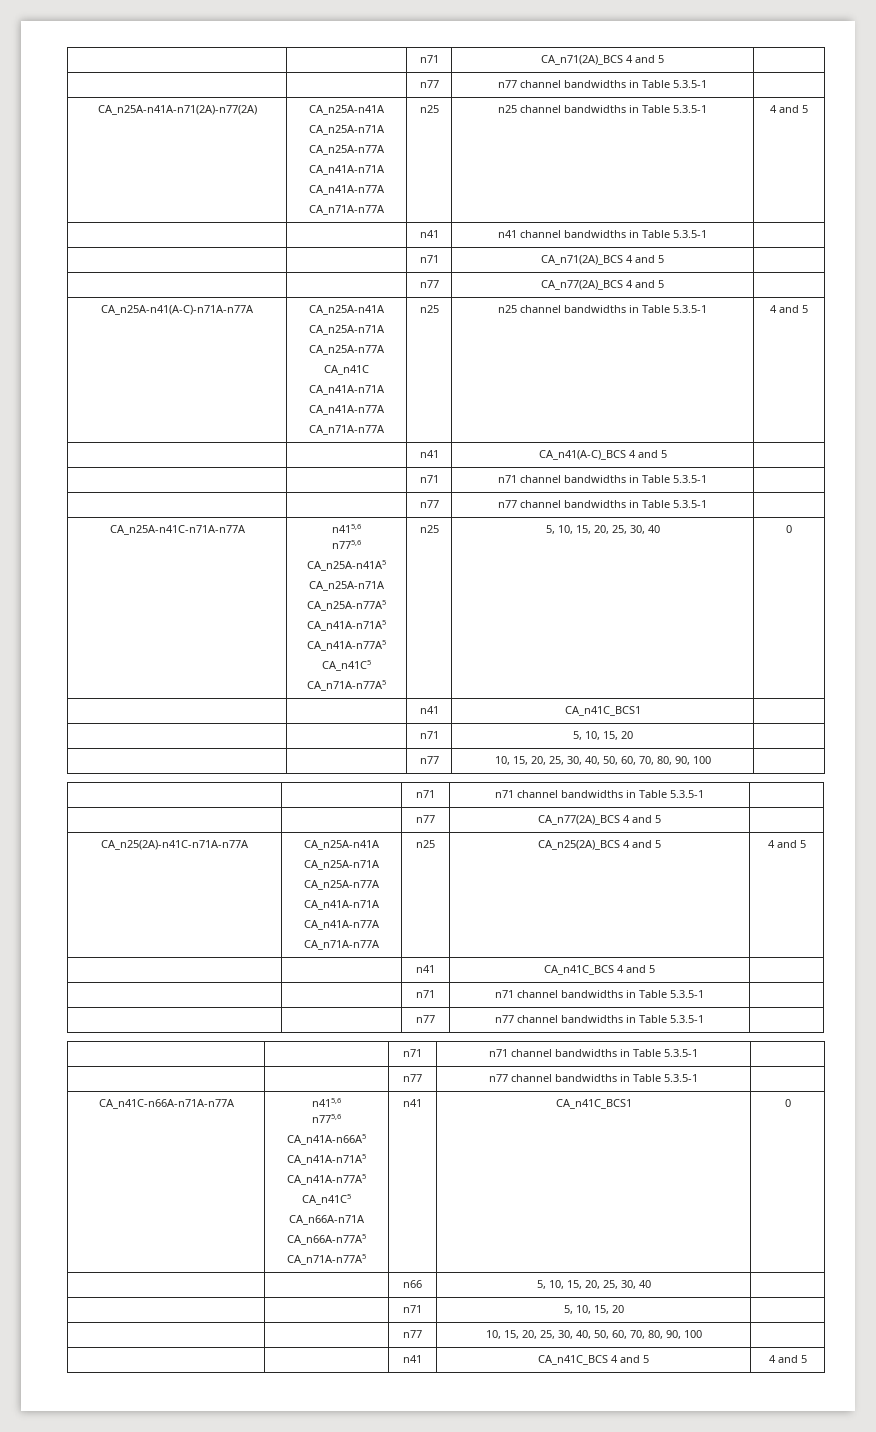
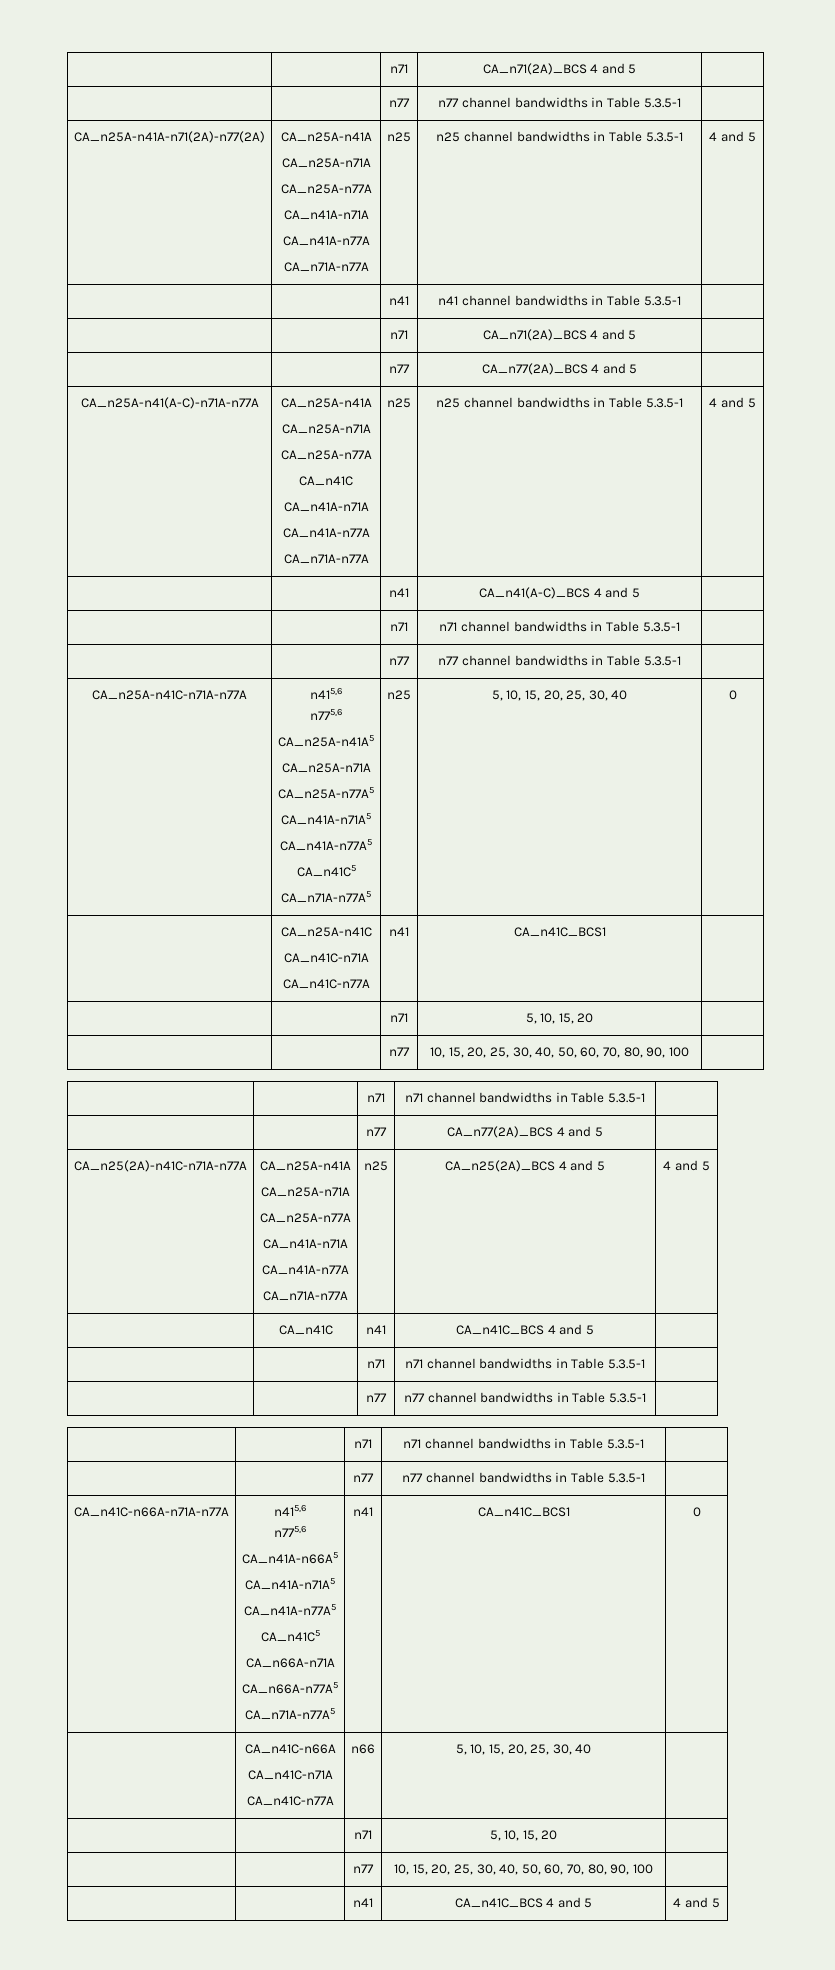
(792, 529) none -> [280,927,372,937] [283,953,369,963] [282,979,370,989] CA_n25A-n41C // CA_n41C-n71A // CA_n41C-n77A
(806, 844) none -> [278,1325,333,1335] CA_n41C
(791, 1103) none -> [244,1744,336,1754] [247,1770,333,1780] [246,1796,334,1806] CA_n41C-n66A // CA_n41C-n71A // CA_n41C-n77A

